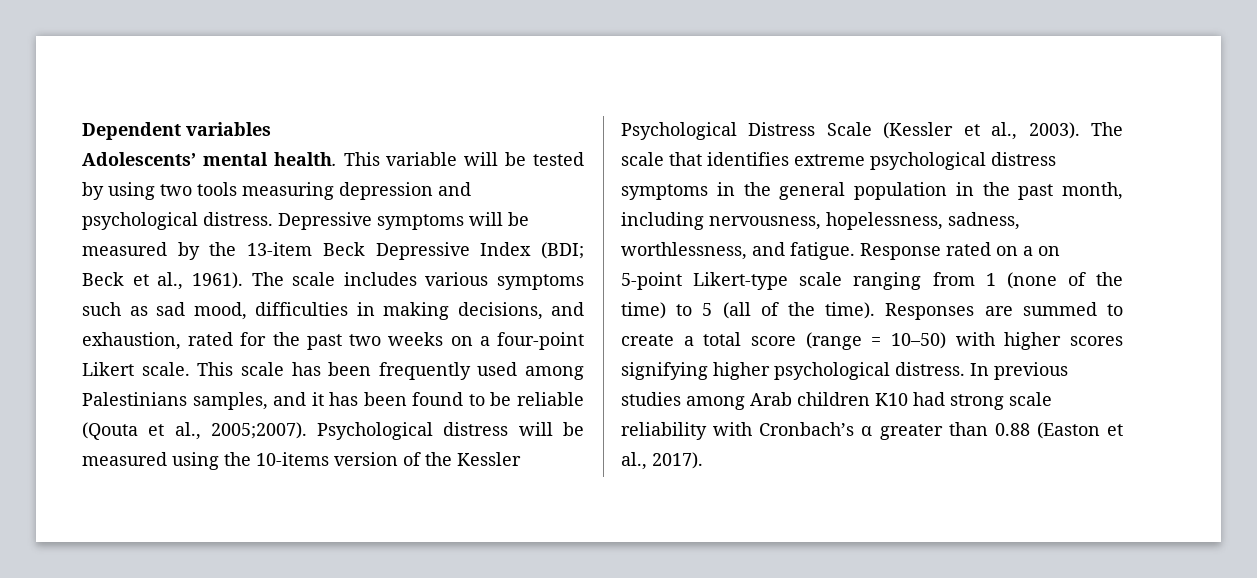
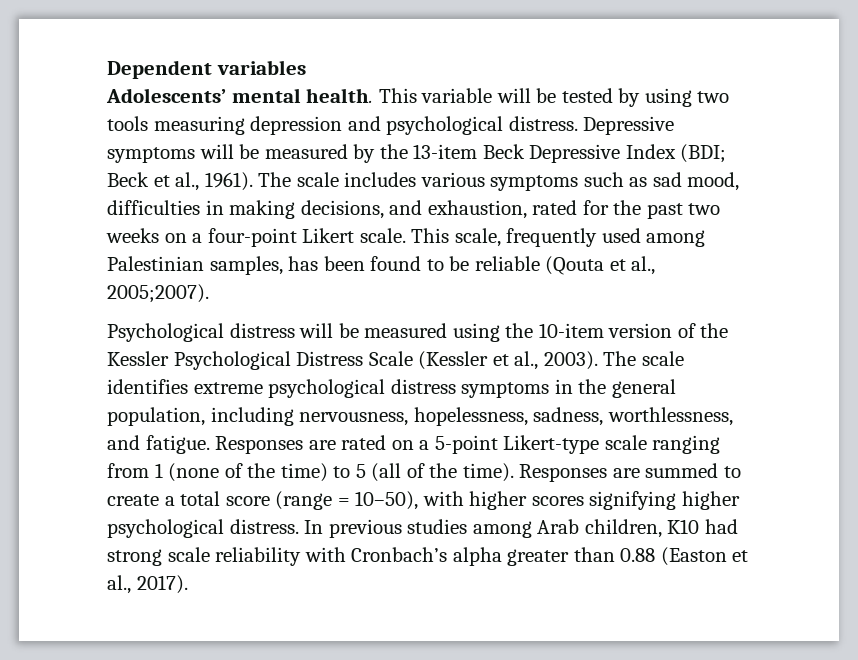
[240,362,584,380] [82,392,324,410] scale has been frequently used among Palestinians samples, and it -> [454,228,706,247] [107,256,283,275] scale, frequently used among Palestinian samples,
(307, 430) none -> (209, 293) //
[256,452,329,466] 10-items -> [538,323,604,338] 10-item
[669,152,702,166] that -> (684, 358) none
[854,182,1123,200] population in the past month, -> [107,407,205,426] population,
[860,243,941,260] Response -> [215,436,336,454] Responses are
[1038,246,1060,256] on -> (430, 445) none
[891,332,946,349] 10–50) -> [355,491,419,510] 10–50),
[797,392,870,406] children -> [584,519,662,538] children,
[861,426,873,436] α -> [452,547,502,566] alpha

